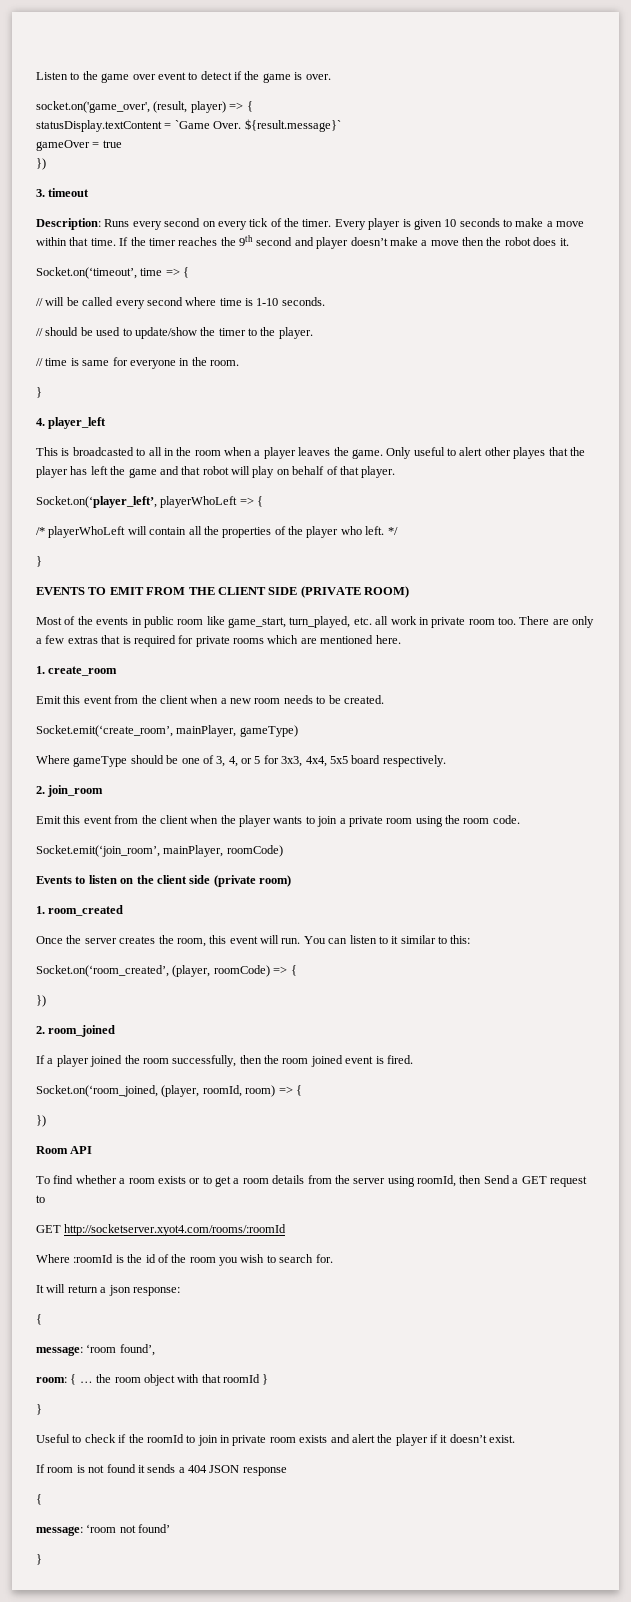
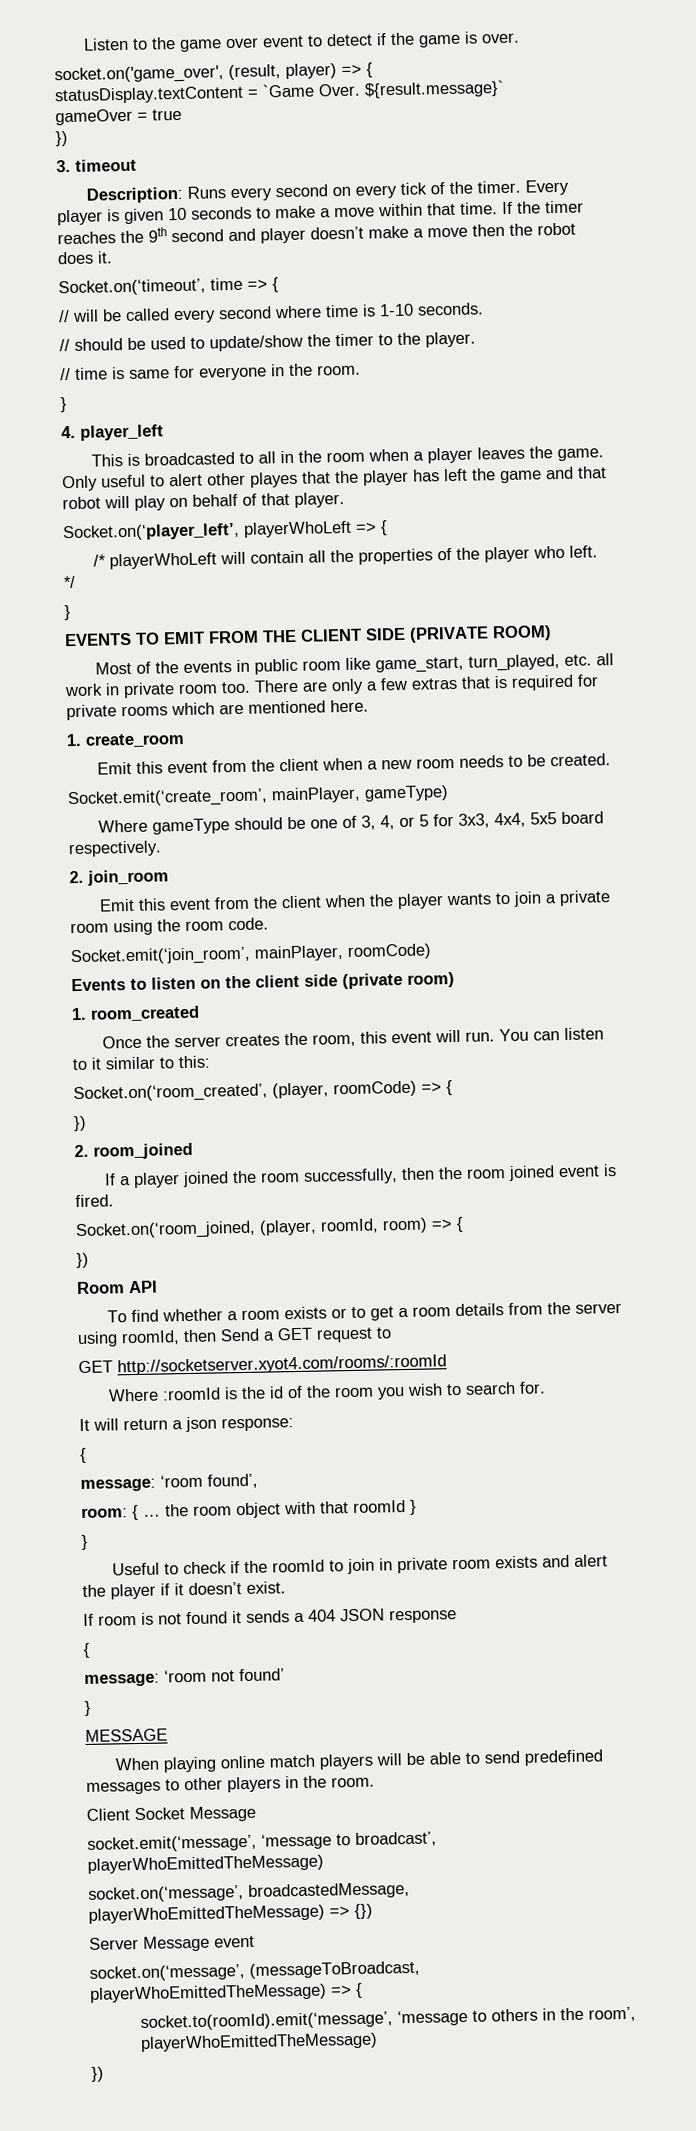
(42, 1559) none -> [85,1728,168,1742] [115,1749,604,1773] [86,1775,375,1795] [86,1805,256,1823] [87,1831,437,1853] [87,1854,324,1874] [88,1882,410,1903] [88,1903,373,1924] [89,1935,255,1952] [89,1960,420,1982] [90,1982,363,2003] [140,2006,637,2031] [140,2032,379,2052] [91,2066,104,2082] // MESSAGE // When playing online match players will be able to send predefined messages to other players in the room. // Client Socket Message // socket.emit(‘message’, ‘message to broadcast’, playerWhoEmittedTheMessage) // socket.on(‘message’, broadcastedMessage, playerWhoEmittedTheMessage) => {}) // Server Message event // socket.on(‘message’, (messageToBroadcast, playerWhoEmittedTheMessage) => { // socket.to(roomId).emit(‘message’, ‘message to others in the room’, playerWhoEmittedTheMessage) // })

